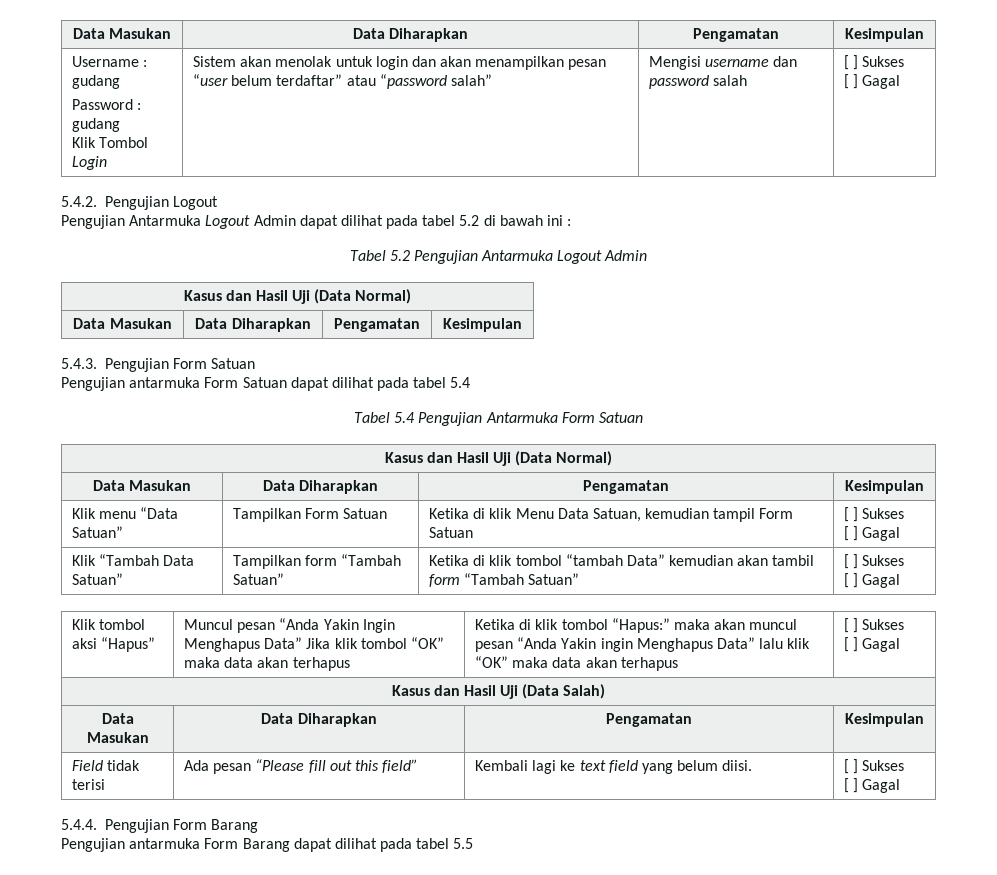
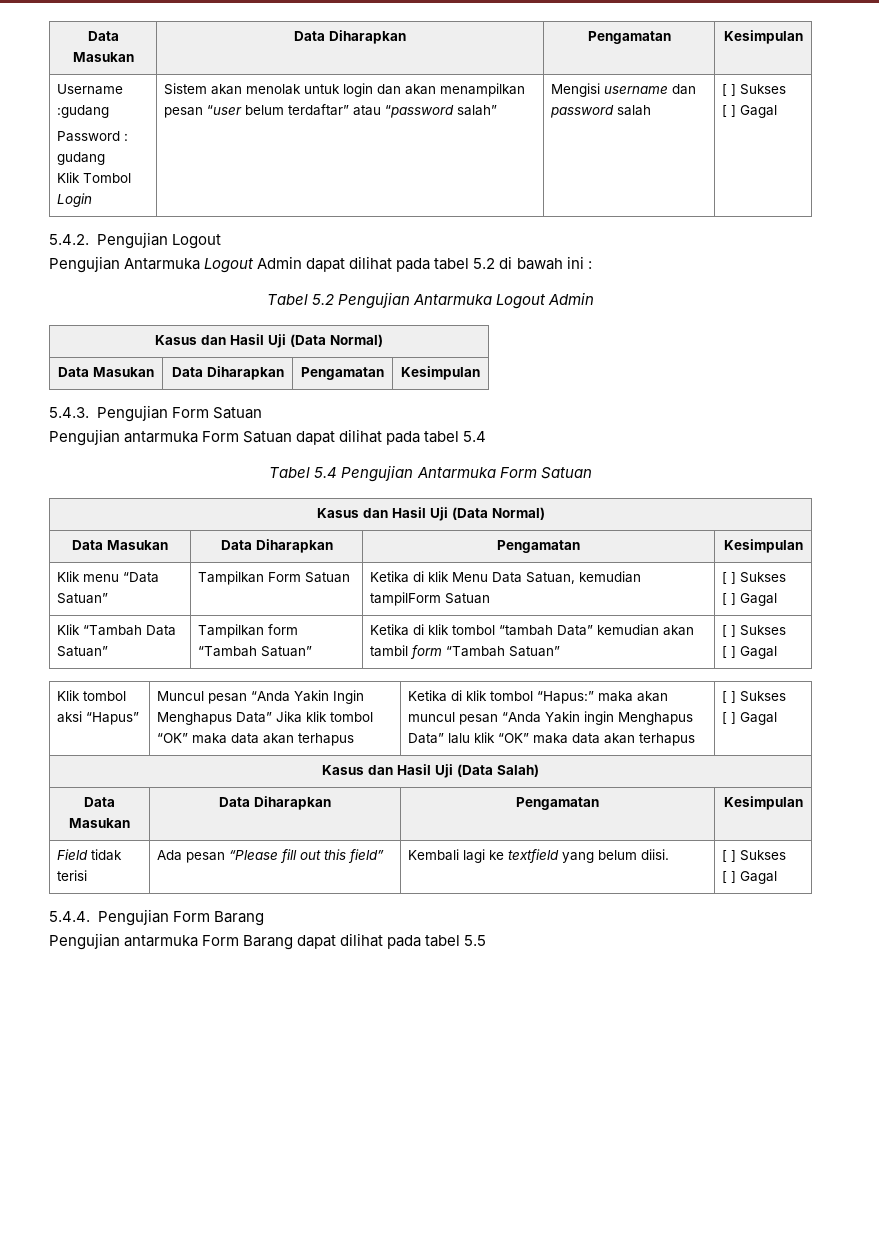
[143,60,148,67] [71,75,120,89] : gudang -> [57,105,110,118] :gudang
[713,508,794,522] tampil Form -> [370,592,442,606] tampilForm
[579,760,638,773] text field -> [508,849,560,863] textfield

